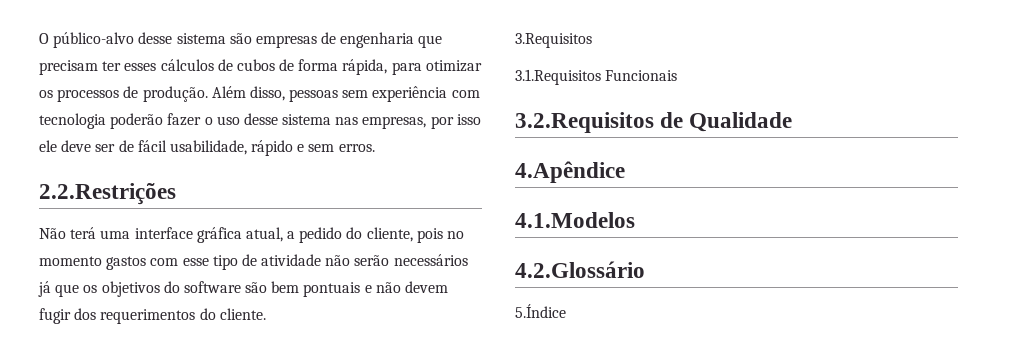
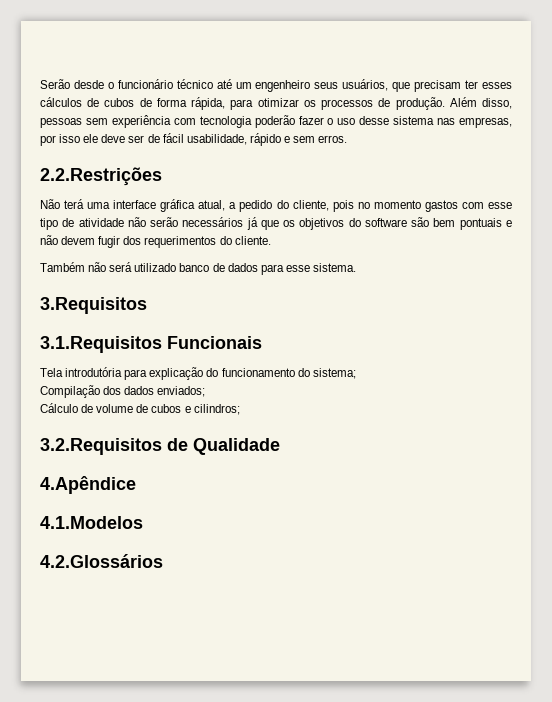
[39,32,415,48] O público-alvo desse sistema são empresas de engenharia -> [40,79,389,92] Serão desde o funcionário técnico até um engenheiro seus usuários,
[515,33,592,48] [515,69,678,85] 3.Requisitos // 3.1.Requisitos Funcionais -> [40,262,356,275] [40,297,147,314] [40,336,262,353] [40,367,356,380] [40,385,206,398] [40,403,240,415] Também não será utilizado banco de dados para esse sistema. // 3.Requisitos // 3.1.Requisitos Funcionais // Tela introdutória para explicação do funcionamento do sistema; // Compilação dos dados enviados; // Cálculo de volume de cubos e cilindros;
[515,261,645,278] [515,304,566,318] 4.2.Glossário // 5.Índice -> [40,554,163,568] 4.2.Glossários

